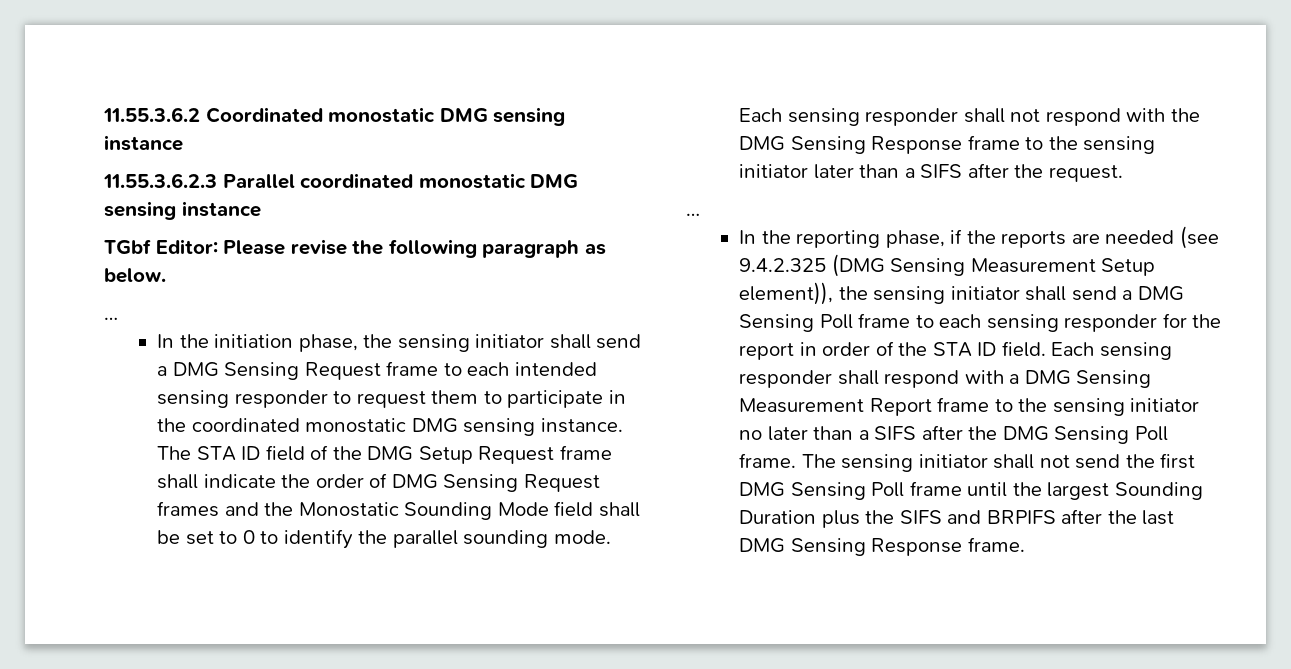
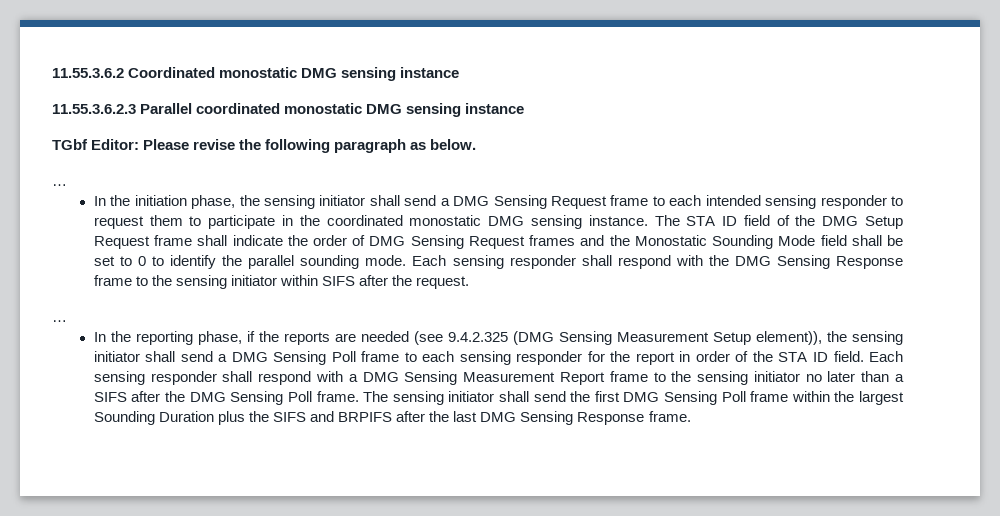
[1010,109,1041,122] not -> (612, 260) none
[813,164,915,179] later than a -> [280,275,319,286] within
[1039,455,1070,468] not -> (529, 396) none
[967,482,1008,497] until -> [791,391,830,402] within

